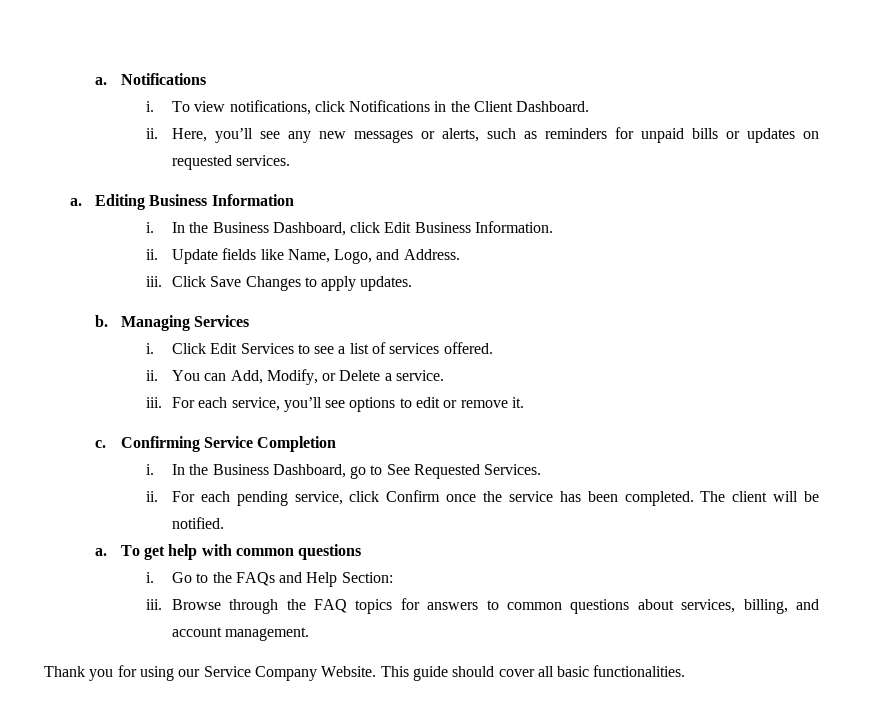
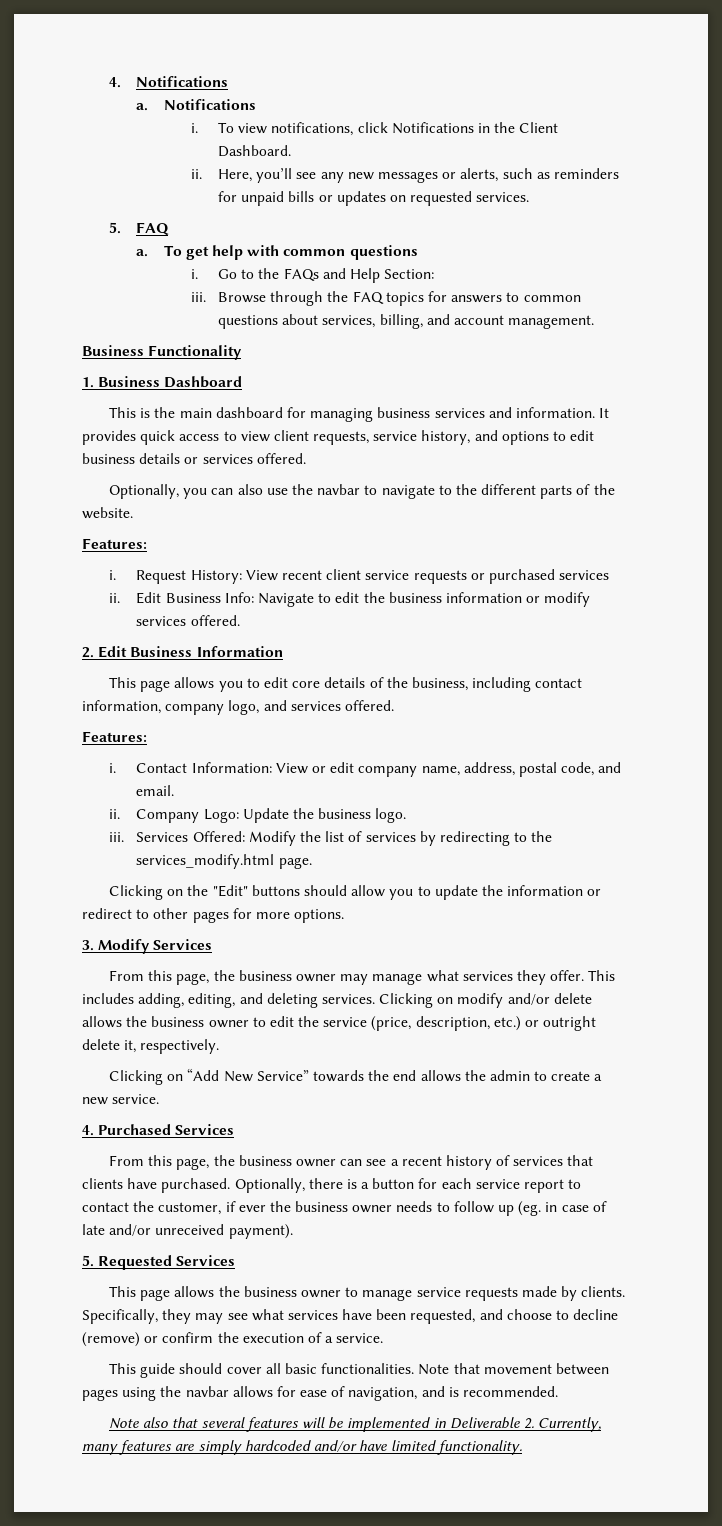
(95, 81) none -> [109,76,229,88] 4. Notifications //
[69,194,294,210] [146,221,554,236] [146,248,460,264] [146,276,413,291] [95,315,250,331] [146,342,493,354] [146,369,445,385] [146,397,525,412] [95,436,337,452] [146,464,542,479] [146,490,820,506] [171,517,224,529] a. Editing Business Information // i. In the Business Dashboard, click Edit Business Information. // ii. Update fields like Name, Logo, and Address. // iii. Click Save Changes to apply updates. // b. Managing Services // i. Click Edit Services to see a list of services offered. // ii. You can Add, Modify, or Delete a service. // iii. For each service, you’ll see options to edit or remove it. // c. Confirming Service Completion // i. In the Business Dashboard, go to See Requested Services. // ii. For each pending service, click Confirm once the service has been completed. The client will be notified. -> [109,222,170,236] 5. FAQ
[44,665,377,681] Thank you for using our Service Company Website. -> [82,345,243,360] [82,376,243,388] [109,407,610,422] [82,430,595,445] [82,453,306,464] [109,484,615,499] [82,507,133,519] [82,538,147,549] [109,569,610,584] [109,592,591,607] [136,615,240,626] [82,646,283,658] [109,677,583,692] [82,700,394,715] [82,731,147,742] [109,762,622,777] [136,785,175,796] [109,808,407,823] [109,831,553,846] [136,854,312,869] [109,885,602,900] [82,908,345,923] [82,939,213,954] [109,970,616,985] [82,993,592,1008] [82,1016,597,1031] [82,1039,220,1054] [109,1068,603,1085] [82,1094,160,1105] [82,1124,235,1136] [109,1155,594,1170] [82,1178,582,1193] [82,1201,607,1216] [82,1224,293,1239] [82,1255,236,1270] [109,1286,626,1301] [82,1309,619,1324] [82,1332,384,1347] Business Functionality // 1. Business Dashboard // This is the main dashboard for managing business services and information. It provides quick access to view client requests, service history, and options to edit business details or services offered. // Optionally, you can also use the navbar to navigate to the different parts of the website. // Features: // i. Request History: View recent client service requests or purchased services // ii. Edit Business Info: Navigate to edit the business information or modify services offered. // 2. Edit Business Information // This page allows you to edit core details of the business, including contact information, company logo, and services offered. // Features: // i. Contact Information: View or edit company name, address, postal code, and email. // ii. Company Logo: Update the business logo. // iii. Services Offered: Modify the list of services by redirecting to the services_modify.html page. // Clicking on the "Edit" buttons should allow you to update the information or redirect to other pages for more options. // 3. Modify Services // From this page, the business owner may manage what services they offer. This includes adding, editing, and deleting services. Clicking on modify and/or delete allows the business owner to edit the service (price, description, etc.) or outright delete it, respectively. // Clicking on “Add New Service” towards the end allows the admin to create a new service. // 4. Purchased Services // From this page, the business owner can see a recent history of services that clients have purchased. Optionally, there is a button for each service report to contact the customer, if ever the business owner needs to follow up (eg. in case of late and/or unreceived payment). // 5. Requested Services // This page allows the business owner to manage service requests made by clients. Specifically, they may see what services have been requested, and choose to decline (remove) or confirm the execution of a service. //
(686, 671) none -> [418,1363,609,1375] [82,1386,559,1401] [109,1417,602,1432] [82,1440,523,1455] Note that movement between pages using the navbar allows for ease of navigation, and is recommended. // Note also that several features will be implemented in Deliverable 2. Currently, many features are simply hardcoded and/or have limited functionality.

